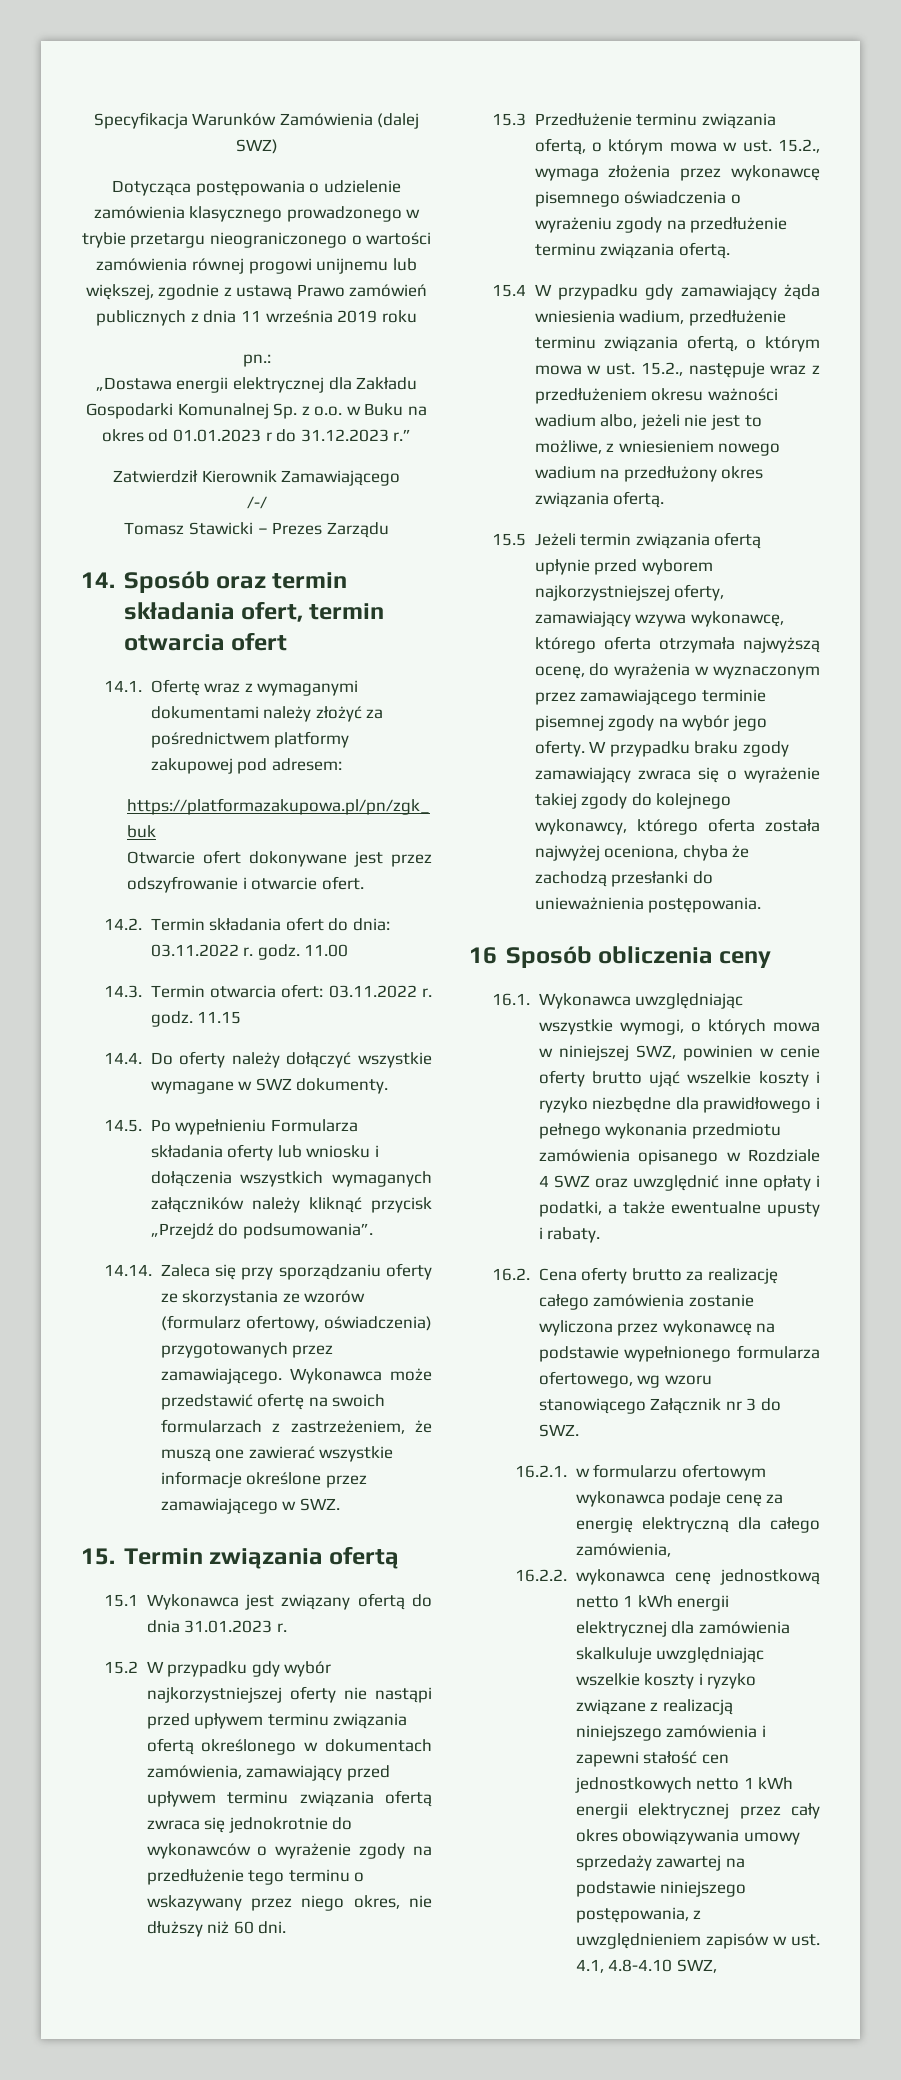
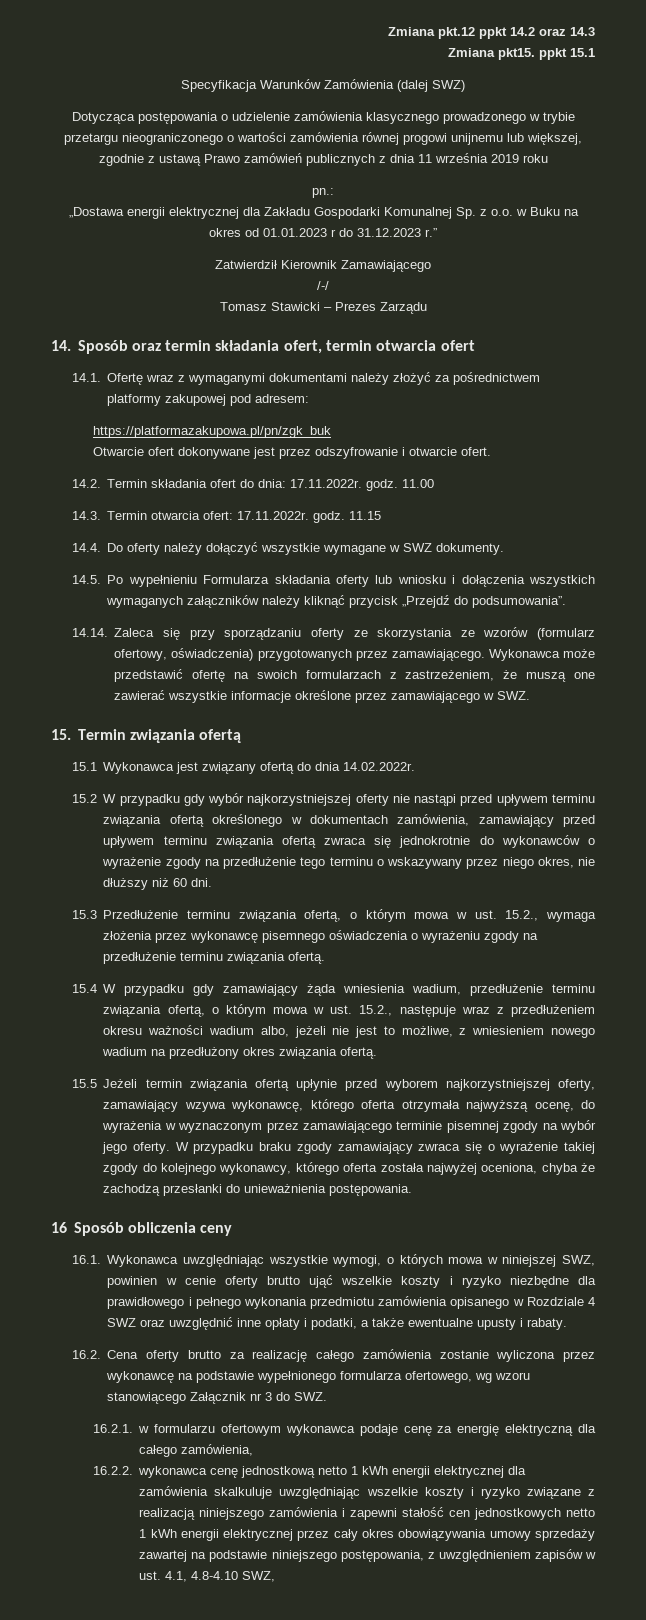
(93, 120) none -> [388,27,595,39] [448,48,595,60] Zmiana pkt.12 ppkt 14.2 oraz 14.3 // Zmiana pkt15. ppkt 15.1 //
[150,944,254,957] 03.11.2022 r. -> [290,479,363,488] 17.11.2022r.
[328,985,432,998] 03.11.2022 r. -> [237,511,310,520] 17.11.2022r.
[184,1620,287,1633] 31.01.2023 r. -> [343,762,416,771] 14.02.2022r.

